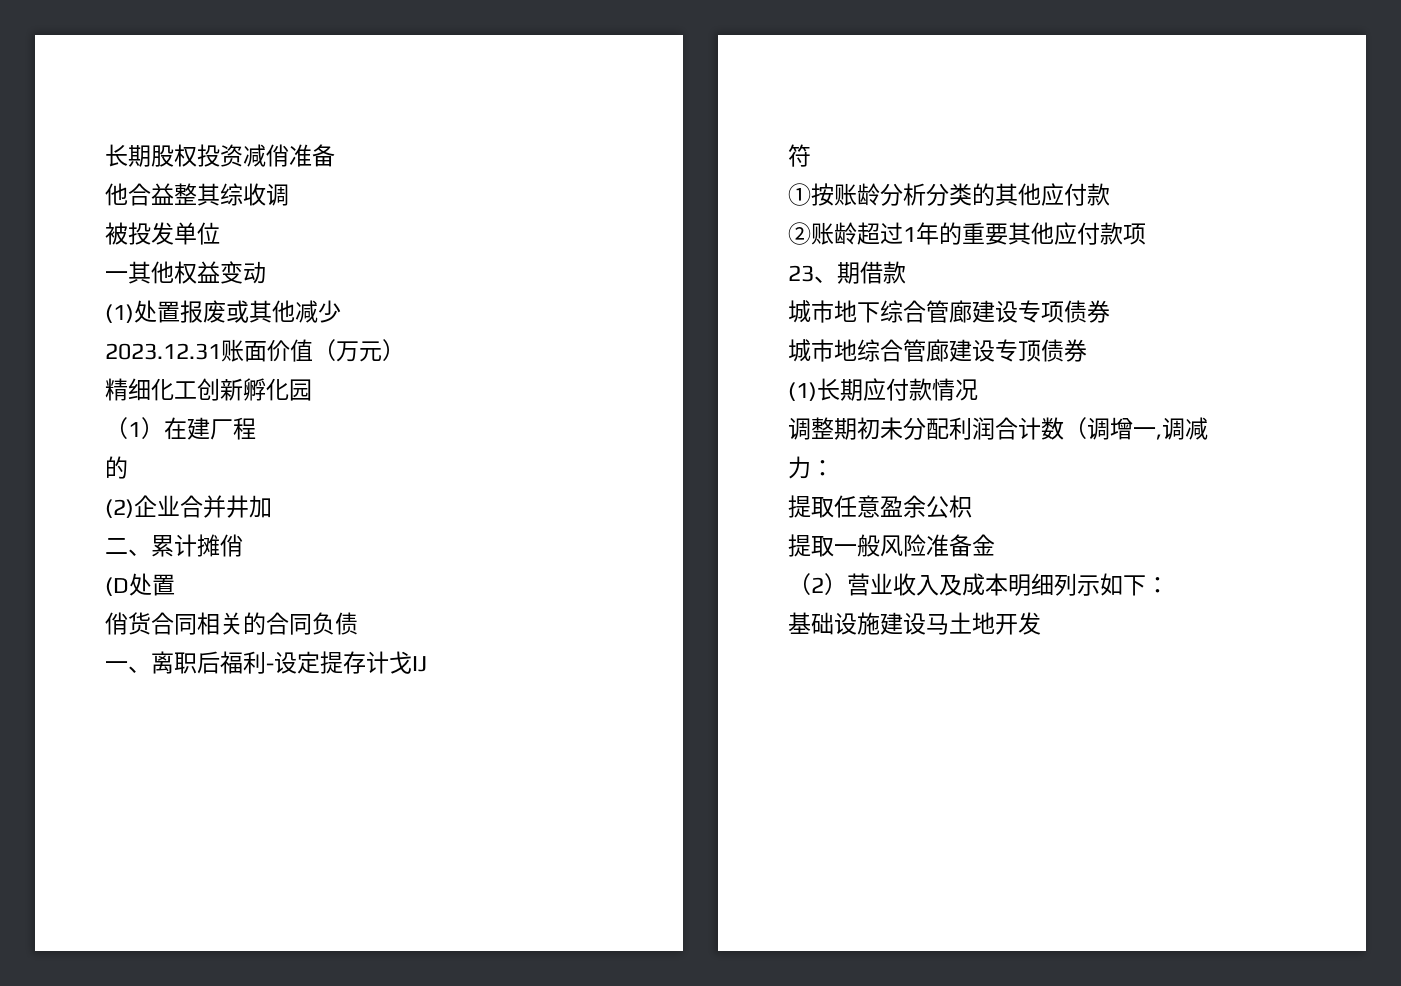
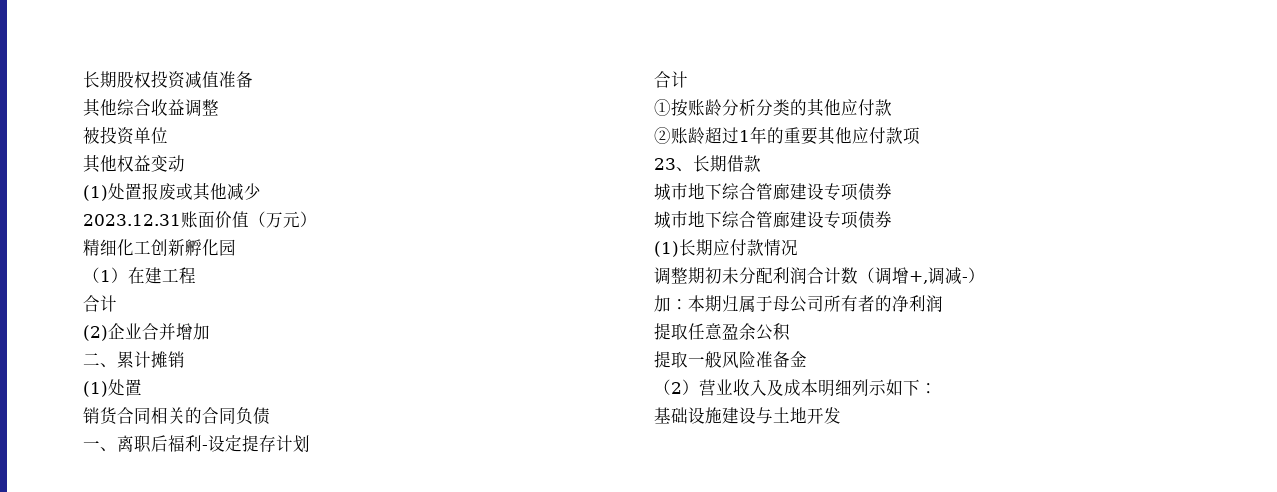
[266,144,289,167] 俏 -> [202,71,219,88] 值
[105,183,289,206] 他合益整其综收调 -> [83,99,219,117] 其他综合收益调整
[151,222,174,245] 发 -> [117,127,134,145] 资
[105,271,128,281] 一 -> (168, 135) none
[210,419,233,440] 厂 -> [162,268,179,282] 工
[105,456,128,479] 的 -> [83,295,117,312] 合计
[226,495,249,518] 井 -> [176,323,193,340] 增
[220,534,243,557] [105,577,129,596] 俏 // (D -> [168,351,185,368] [83,381,108,397] 销 // (1)
[105,612,128,635] 俏 -> [83,407,100,424] 销
[389,651,427,674] [788,144,811,167] 戈IJ // 符 -> [293,435,310,453] [654,71,688,88] 划 // 合计
(837, 279) none -> [693,155,710,172] 长
[857,339,1041,362] 综合管廊建设专顶 -> [705,211,858,229] 下综合管廊建设专项
[1133,427,1162,440] 一, -> [909,271,928,284] +,
[788,456,834,479] // 力： -> [962,267,985,283] [654,295,943,313] -） // 加：本期归属于母公司所有者的净利润
[949,495,972,518] 枳 -> [773,323,790,341] 积
[926,613,949,635] 马 -> [756,407,773,424] 与

